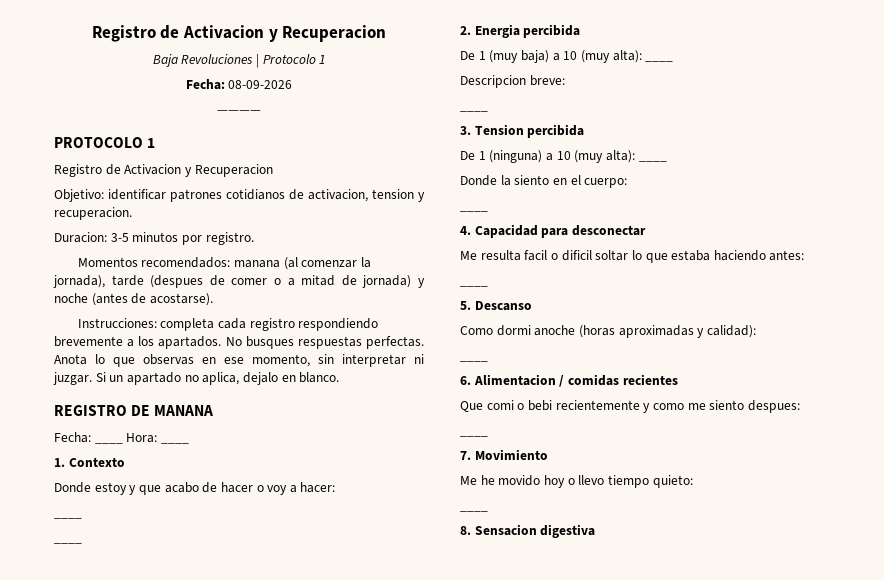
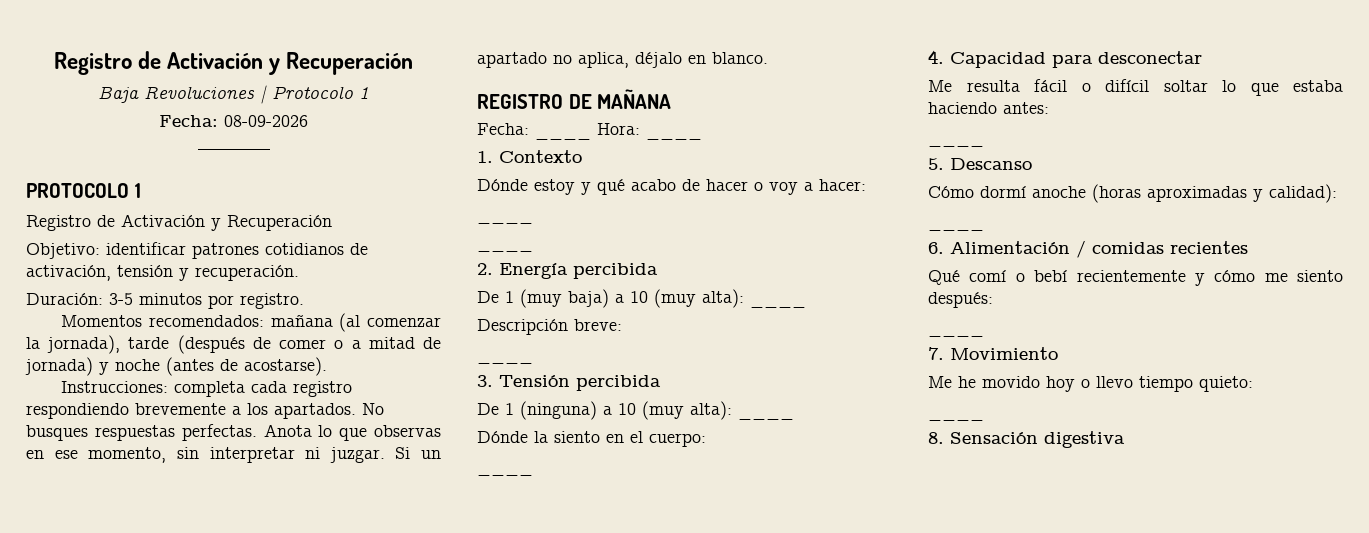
[91,25,387,42] Registro de Activacion y Recuperacion -> [53,51,414,75] Registro de Activación y Recuperación
[124,164,273,177] Activacion y Recuperacion -> [121,214,332,231] Activación y Recuperación
[308,189,425,202] [54,207,132,220] [54,232,107,243] activacion, tension y recuperacion. // Duracion: -> [26,265,299,281] [26,293,103,305] activación, tensión y recuperación. // Duración:
[234,260,281,268] manana -> [270,314,333,327] mañana
[150,275,204,288] (despues -> [177,335,245,354] (después
[242,372,278,385] dejalo -> [635,52,682,68] déjalo
[154,405,214,416] MANANA -> [597,89,672,109] MAÑANA
[54,482,91,493] Donde -> [477,179,528,191] Dónde
[138,485,161,495] que -> [597,179,625,195] qué
[474,24,520,38] Energia -> [499,263,568,279] Energía
[460,75,526,88] Descripcion -> [477,319,568,335] Descripción
[474,124,524,135] Tension -> [499,375,570,387] Tensión
[460,175,497,186] Donde -> [477,431,528,443] Dónde
[524,250,592,261] facil o dificil -> [1034,79,1149,92] fácil o difícil
[460,325,531,336] Como dormi -> [928,186,1026,198] Cómo dormí
[473,374,556,386] Alimentacion -> [950,241,1070,254] Alimentación
[460,400,552,412] Que comi o bebi -> [928,270,1068,285] Qué comí o bebí
[652,403,684,410] como -> [1214,270,1256,282] cómo
[747,400,800,413] despues: -> [928,292,993,308] después:
[474,524,537,536] Sensacion -> [950,432,1038,444] Sensación

